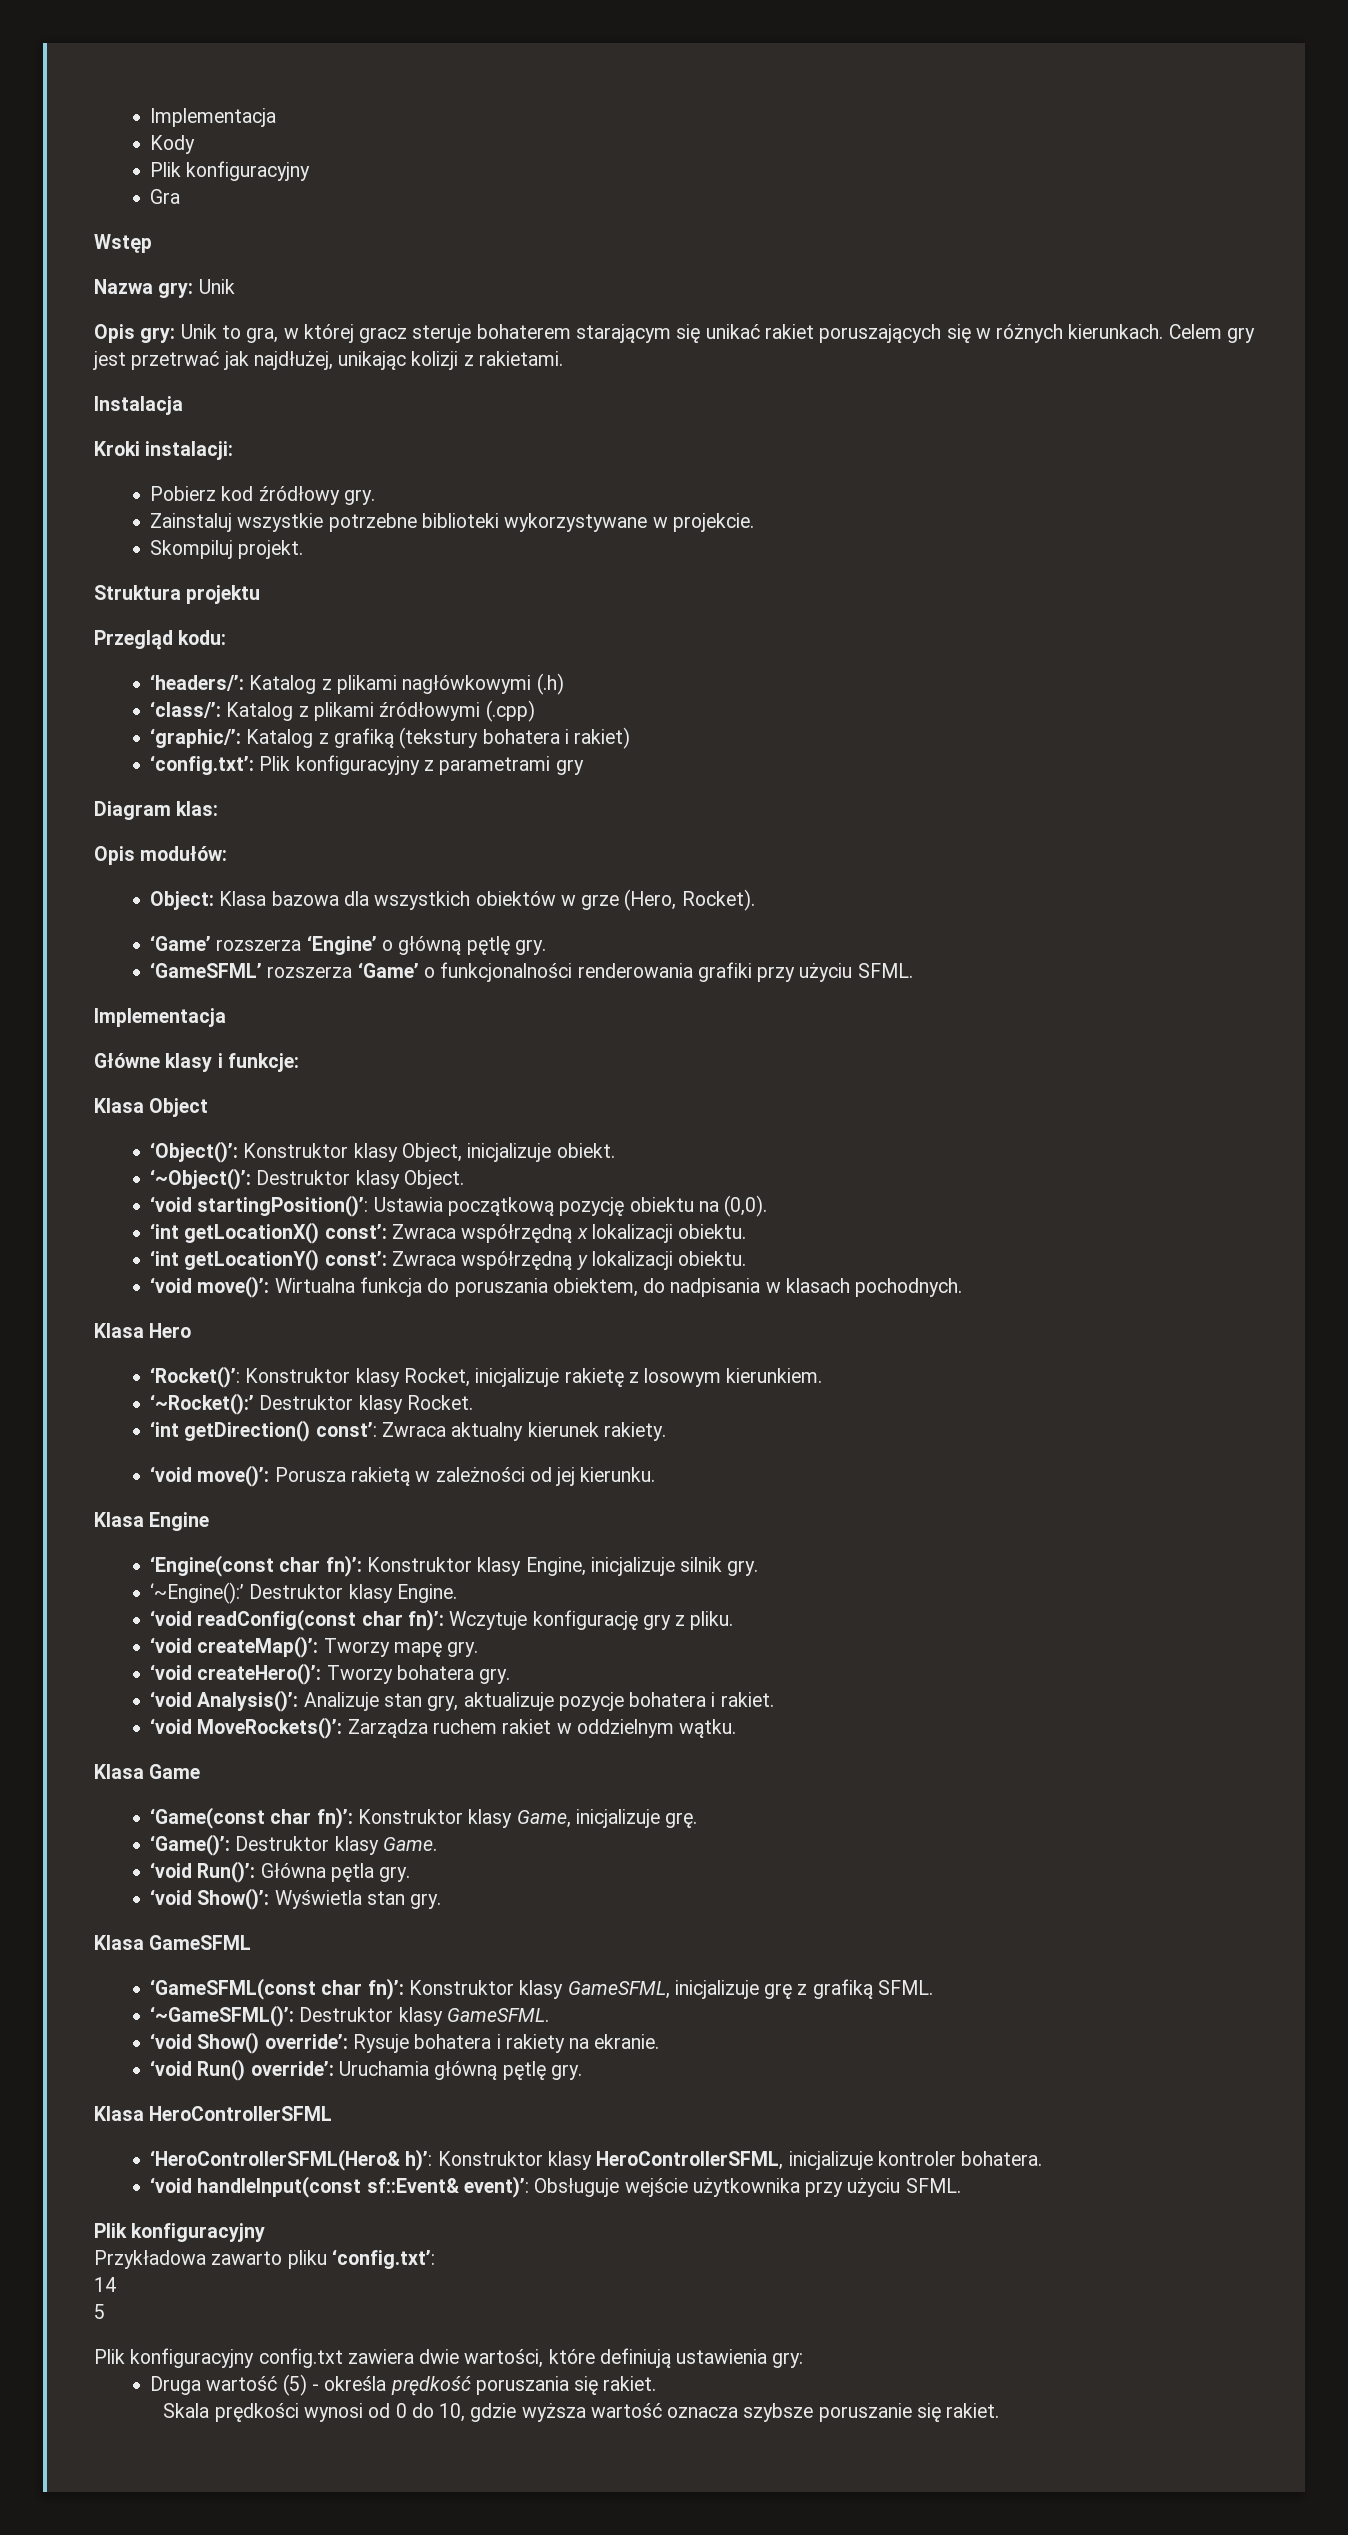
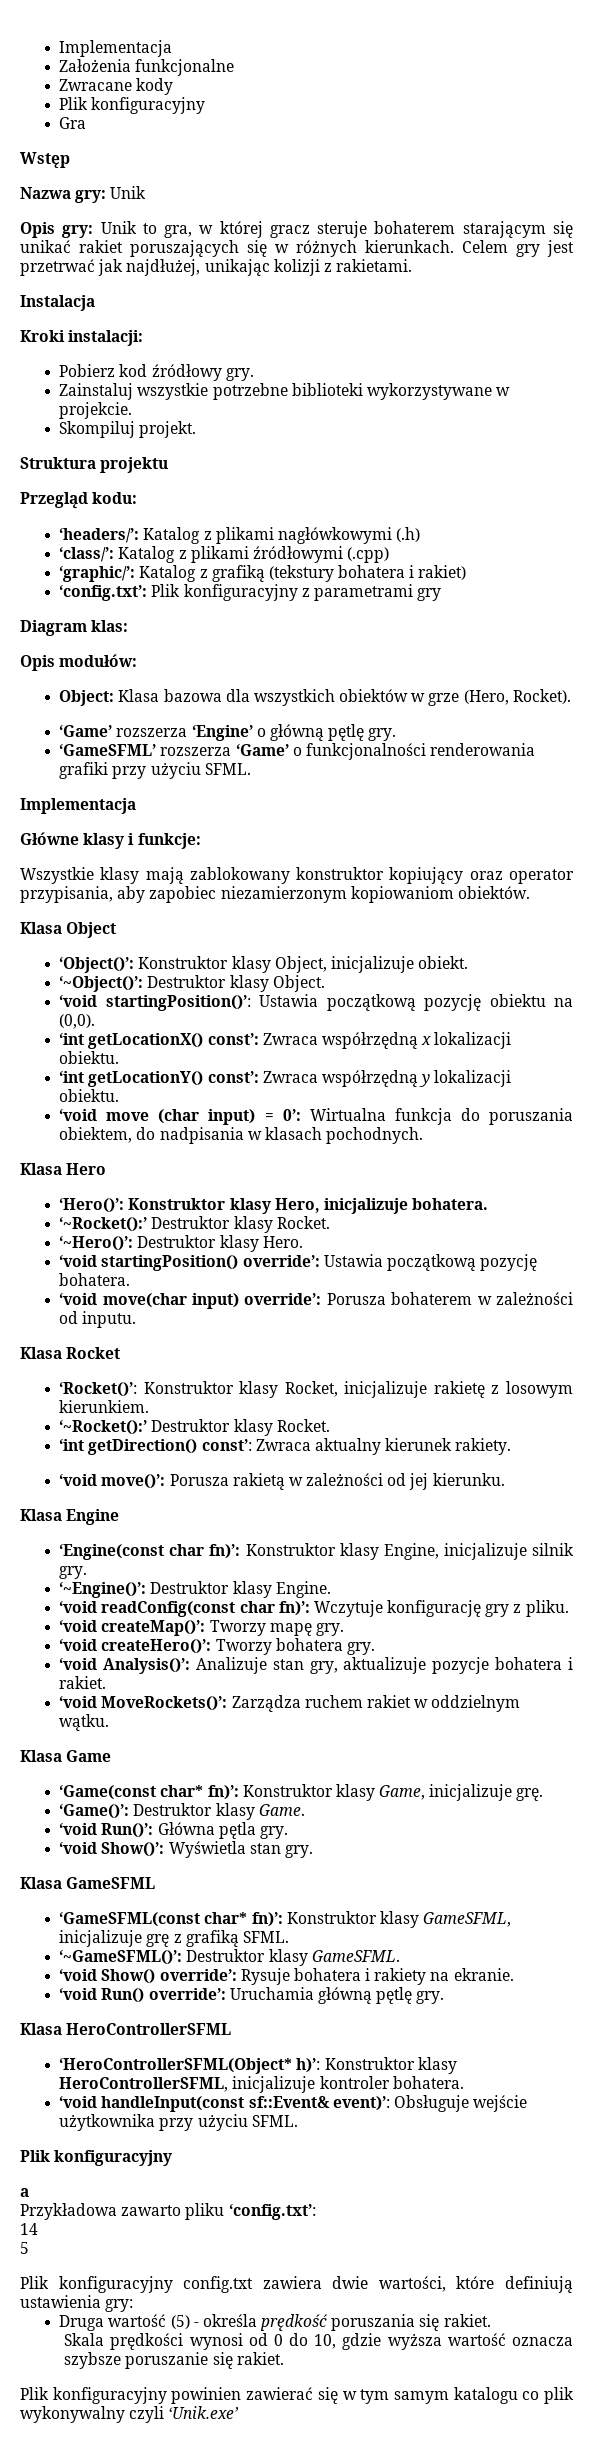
[150,108,277,127] [150,135,196,154] Implementacja // Kody -> [59,40,173,57] [59,59,235,76] [59,78,174,95] Implementacja // Założenia funkcjonalne // Zwracane kody
(299, 1062) none -> [20,867,574,884] [20,886,530,903] // Wszystkie klasy mają zablokowany konstruktor kopiujący oraz operator przypisania, aby zapobiec niezamierzonym kopiowaniom obiektów.
[197,1276,270,1298] move()’: -> [106,1109,301,1125] move (char input) = 0’:
(192, 1330) none -> [59,1198,489,1214] [59,1216,330,1233] [59,1235,303,1252] [59,1254,538,1271] [59,1273,131,1286] [59,1292,573,1309] [59,1311,137,1328] [20,1347,121,1359] // ‘Hero()’: Konstruktor klasy Hero, inicjalizuje bohatera. // ‘~Rocket():’ Destruktor klasy Rocket. // ‘~Hero()’: Destruktor klasy Hero. // ‘void startingPosition() override’: Ustawia początkową pozycję bohatera. // ‘void move(char input) override’: Porusza bohaterem w zależności od inputu. // Klasa Rocket
[150,1582,245,1604] ‘~Engine():’ -> [59,1582,147,1598] ‘~Engine()’:
[270,1809,312,1824] char -> [160,1785,204,1797] char*
[321,1980,363,1995] char -> [204,1912,248,1924] char*
[150,2149,401,2171] ‘HeroControllerSFML(Hero& -> [59,2058,293,2074] ‘HeroControllerSFML(Object*
(266, 2232) none -> [20,2188,29,2197] // a
(1000, 2410) none -> [20,2387,574,2404] [20,2406,240,2423] // Plik konfiguracyjny powinien zawierać się w tym samym katalogu co plik wykonywalny czyli ‘Unik.exe’

